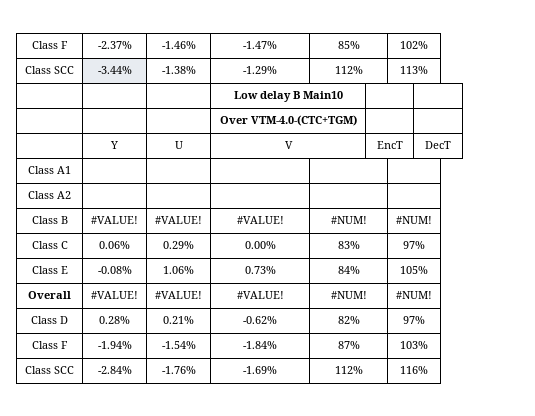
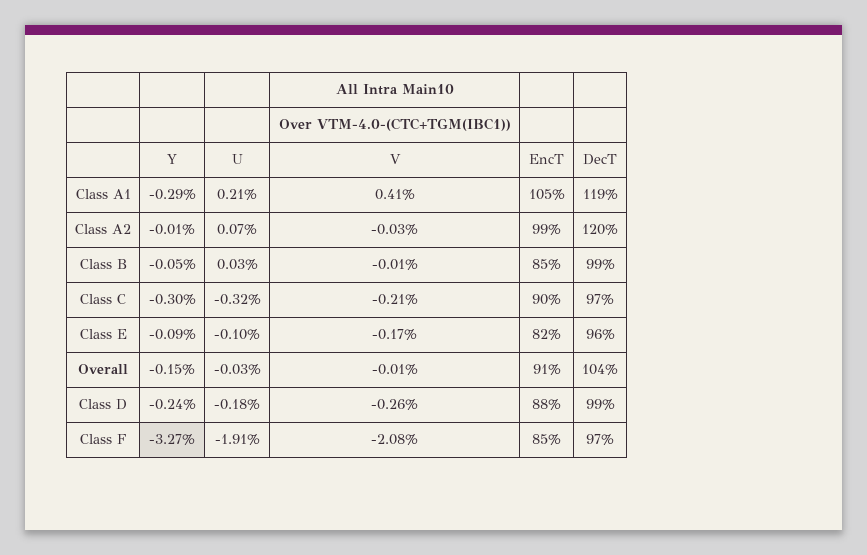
[32,41,68,49] [97,41,132,49] [161,41,196,49] [243,41,277,49] [337,41,360,49] [400,41,428,49] [25,66,74,74] [97,66,132,74] [161,66,196,74] [243,66,277,74] [334,66,363,74] [400,66,428,74] [233,91,300,102] Class F | -2.37% | -1.46% | -1.47% | 85% | 102% // Class SCC | -3.44% | -1.38% | -1.29% | 112% | 113% // | | | Low delay B -> [335,84,398,95] | | | All Intra
[250,115,357,126] VTM-4.0-(CTC+TGM) -> [316,118,511,131] VTM-4.0-(CTC+TGM(IBC1))
[28,191,71,199] [31,216,68,224] [91,216,138,224] [155,216,202,224] [236,216,284,224] [330,216,367,224] [396,216,432,224] [31,241,68,249] [99,241,130,249] [163,241,194,249] [244,241,276,249] [337,241,360,249] [403,241,425,249] [31,266,68,274] [97,266,132,274] [163,266,194,274] [244,266,276,274] [337,266,360,274] [400,266,428,274] [28,291,71,299] [91,291,138,299] [155,291,202,299] [236,291,284,299] [330,291,367,299] [396,291,432,299] [31,316,68,324] [99,316,130,324] [163,316,194,324] [243,316,277,324] [337,316,360,324] [403,316,425,324] [32,341,68,349] [97,341,132,349] [161,341,196,349] [243,341,277,349] [337,341,360,349] [400,341,428,349] [25,366,74,374] [97,366,132,374] [161,366,196,374] [243,366,277,374] [334,366,363,374] [400,366,428,374] | | | | // Class A2 | | | | | // Class B | #VALUE! | #VALUE! | #VALUE! | #NUM! | #NUM! // Class C | 0.06% | 0.29% | 0.00% | 83% | 97% // Class E | -0.08% | 1.06% | 0.73% | 84% | 105% // Overall | #VALUE! | #VALUE! | #VALUE! | #NUM! | #NUM! // Class D | 0.28% | 0.21% | -0.62% | 82% | 97% // Class F | -1.94% | -1.54% | -1.84% | 87% | 103% // Class SCC | -2.84% | -1.76% | -1.69% | 112% | 116% -> [148,189,196,200] [217,189,257,200] [374,189,415,200] [528,189,565,200] [582,189,618,200] [75,224,131,234] [149,224,195,235] [217,224,257,235] [371,224,418,235] [532,224,561,235] [582,224,618,235] [79,259,127,269] [148,259,196,270] [216,259,258,270] [371,259,418,270] [532,259,561,270] [585,259,615,270] [80,294,126,304] [148,294,196,305] [213,294,261,305] [371,294,418,305] [532,294,561,305] [586,294,614,305] [79,329,127,339] [148,329,196,340] [214,329,260,340] [372,329,417,340] [532,329,561,340] [585,329,615,340] [78,364,128,374] [149,364,195,375] [213,364,261,375] [371,364,418,375] [532,364,561,375] [582,364,618,375] [79,399,127,410] [148,399,196,410] [214,399,260,410] [371,399,418,410] [532,399,561,410] [585,399,615,410] [80,434,126,444] [149,434,195,445] [214,434,260,445] [371,434,418,445] [532,434,561,445] [586,434,614,445] -0.29% | 0.21% | 0.41% | 105% | 119% // Class A2 | -0.01% | 0.07% | -0.03% | 99% | 120% // Class B | -0.05% | 0.03% | -0.01% | 85% | 99% // Class C | -0.30% | -0.32% | -0.21% | 90% | 97% // Class E | -0.09% | -0.10% | -0.17% | 82% | 96% // Overall | -0.15% | -0.03% | -0.01% | 91% | 104% // Class D | -0.24% | -0.18% | -0.26% | 88% | 99% // Class F | -3.27% | -1.91% | -2.08% | 85% | 97%

